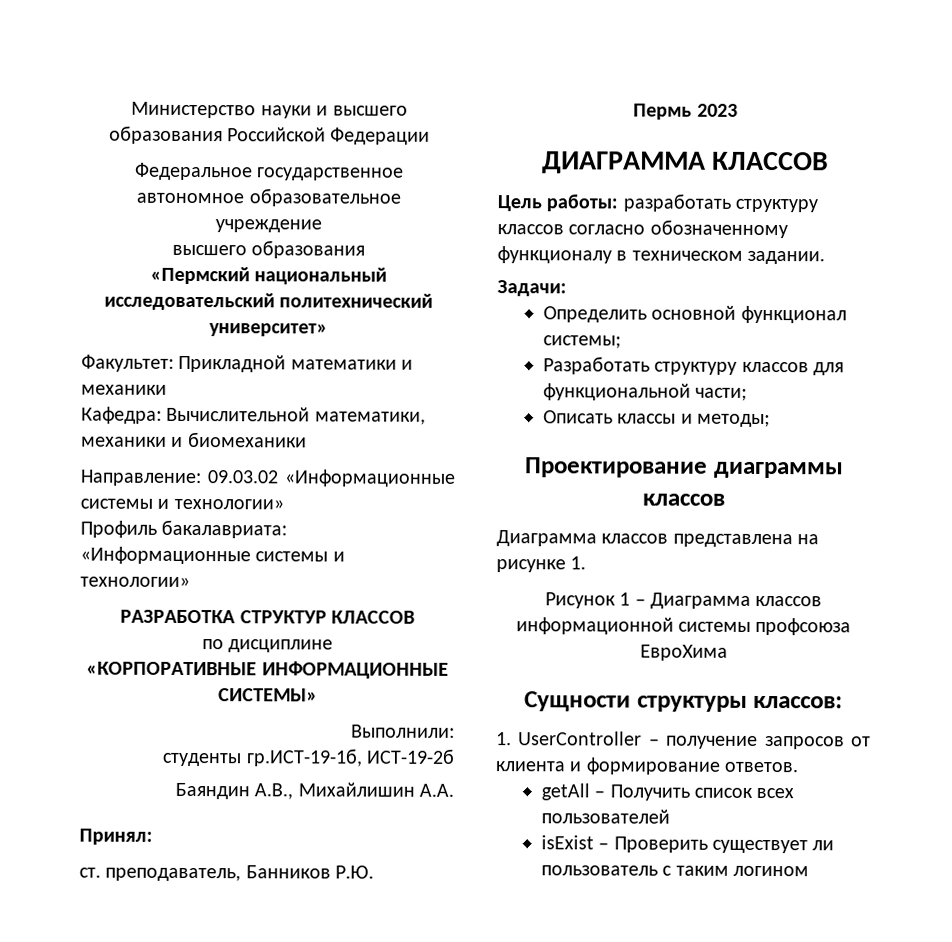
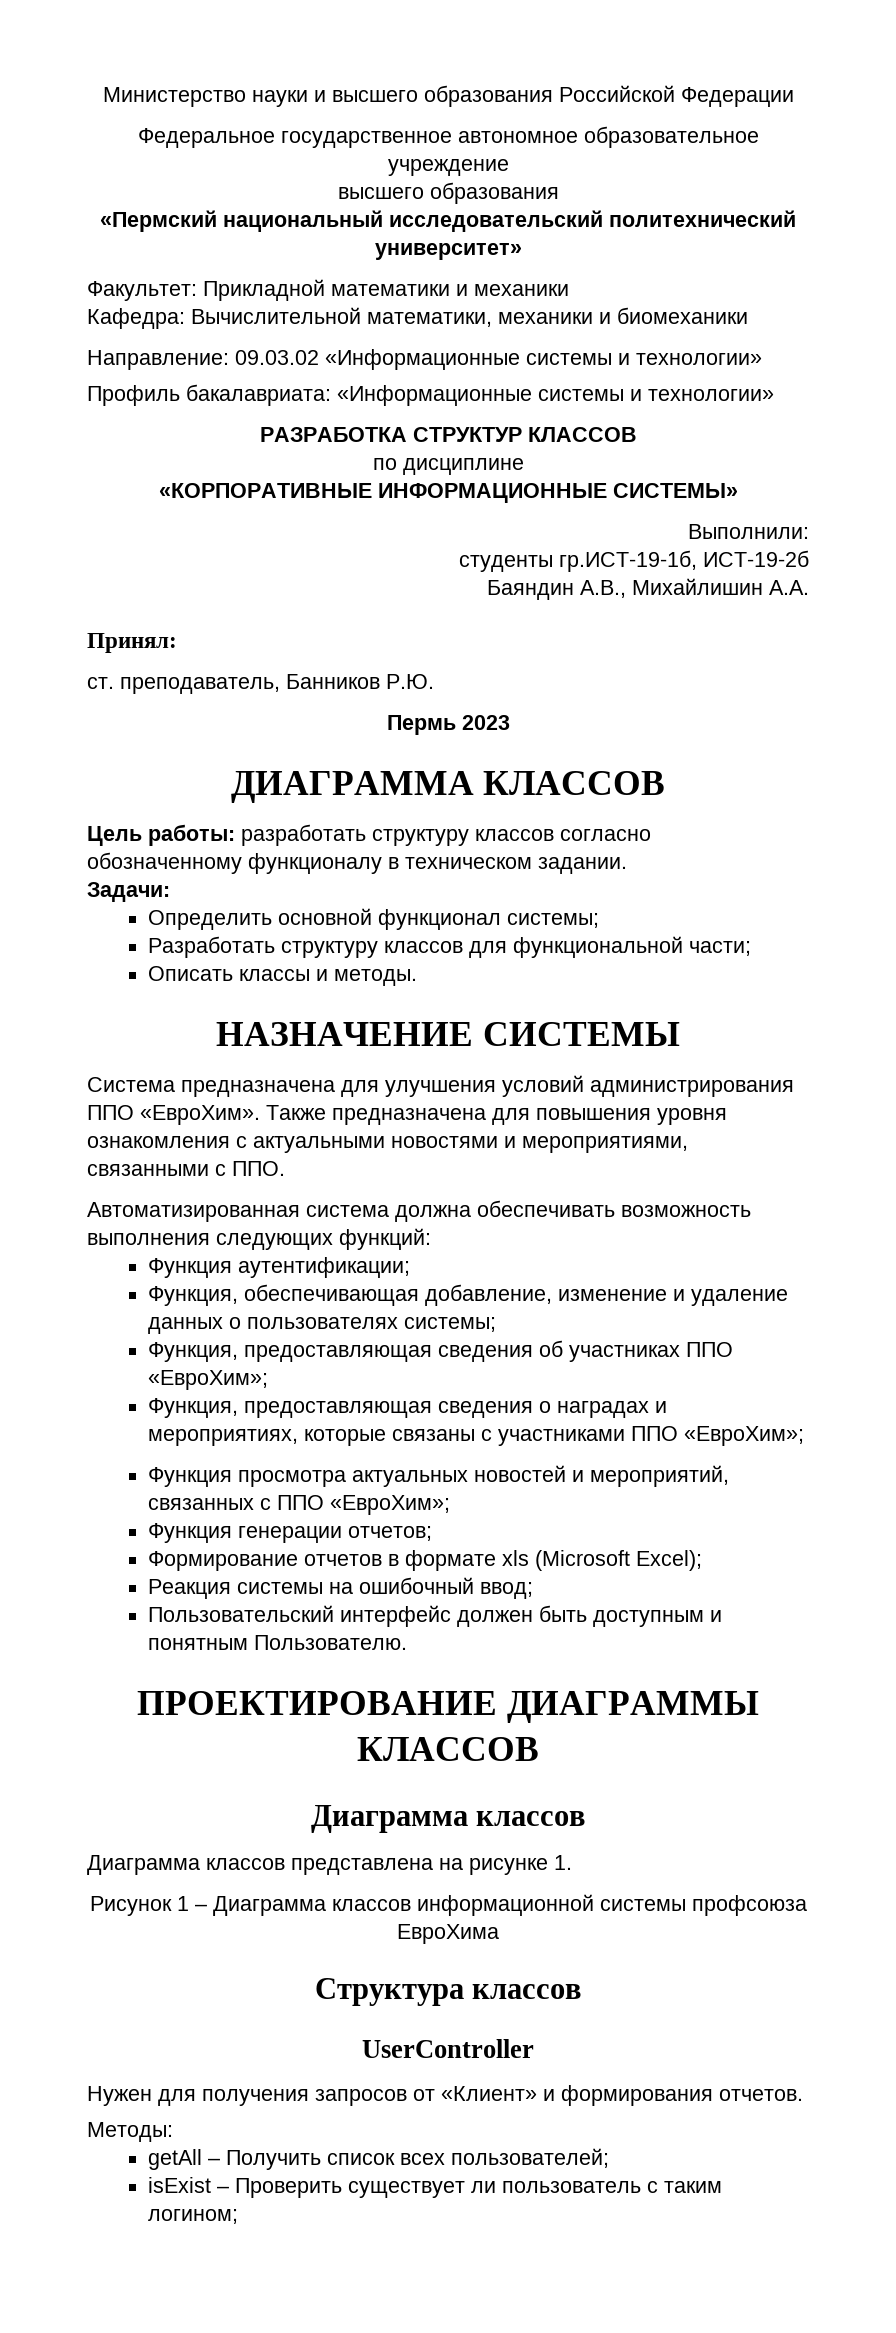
[697,413,771,428] [524,457,844,479] методы; // Проектирование диаграммы -> [334,969,418,986] [216,1022,680,1046] [87,1075,794,1097] [87,1105,727,1125] [87,1136,688,1153] [87,1161,285,1176] [87,1200,751,1222] [87,1228,431,1250] [148,1257,411,1278] [148,1284,789,1306] [148,1317,497,1334] [148,1340,734,1362] [148,1370,269,1390] [148,1398,668,1418] [148,1426,805,1446] [148,1465,730,1487] [148,1495,451,1515] [148,1523,433,1543] [148,1550,703,1571] [148,1577,534,1599] [148,1605,723,1627] [148,1635,408,1650] [137,1691,759,1723] [357,1737,539,1761] [310,1805,468,1833] методы. // НАЗНАЧЕНИЕ СИСТЕМЫ // Система предназначена для улучшения условий администрирования ППО «ЕвроХим». Также предназначена для повышения уровня ознакомления с актуальными новостями и мероприятиями, связанными с ППО. // Автоматизированная система должна обеспечивать возможность выполнения следующих функций: // Функция аутентификации; // Функция, обеспечивающая добавление, изменение и удаление данных о пользователях системы; // Функция, предоставляющая сведения об участниках ППО «ЕвроХим»; // Функция, предоставляющая сведения о наградах и мероприятиях, которые связаны с участниками ППО «ЕвроХим»; // Функция просмотра актуальных новостей и мероприятий, связанных с ППО «ЕвроХим»; // Функция генерации отчетов; // Формирование отчетов в формате xls (Microsoft Excel); // Реакция системы на ошибочный ввод; // Пользовательский интерфейс должен быть доступным и понятным Пользователю. // ПРОЕКТИРОВАНИЕ ДИАГРАММЫ КЛАССОВ // Диаграмма
[523,691,844,712] [496,731,871,750] [495,757,799,775] Сущности структуры классов: // 1. UserController – получение запросов от клиента и формирование ответов. -> [314,1978,582,2006] [362,2039,534,2058] [87,2085,803,2106] [87,2122,173,2142] Структура классов // UserController // Нужен для получения запросов от «Клиент» и формирования отчетов. // Методы:
[540,809,670,824] пользователей -> [451,2148,610,2168] пользователей;
[733,865,810,877] логином -> [148,2209,239,2224] логином;

